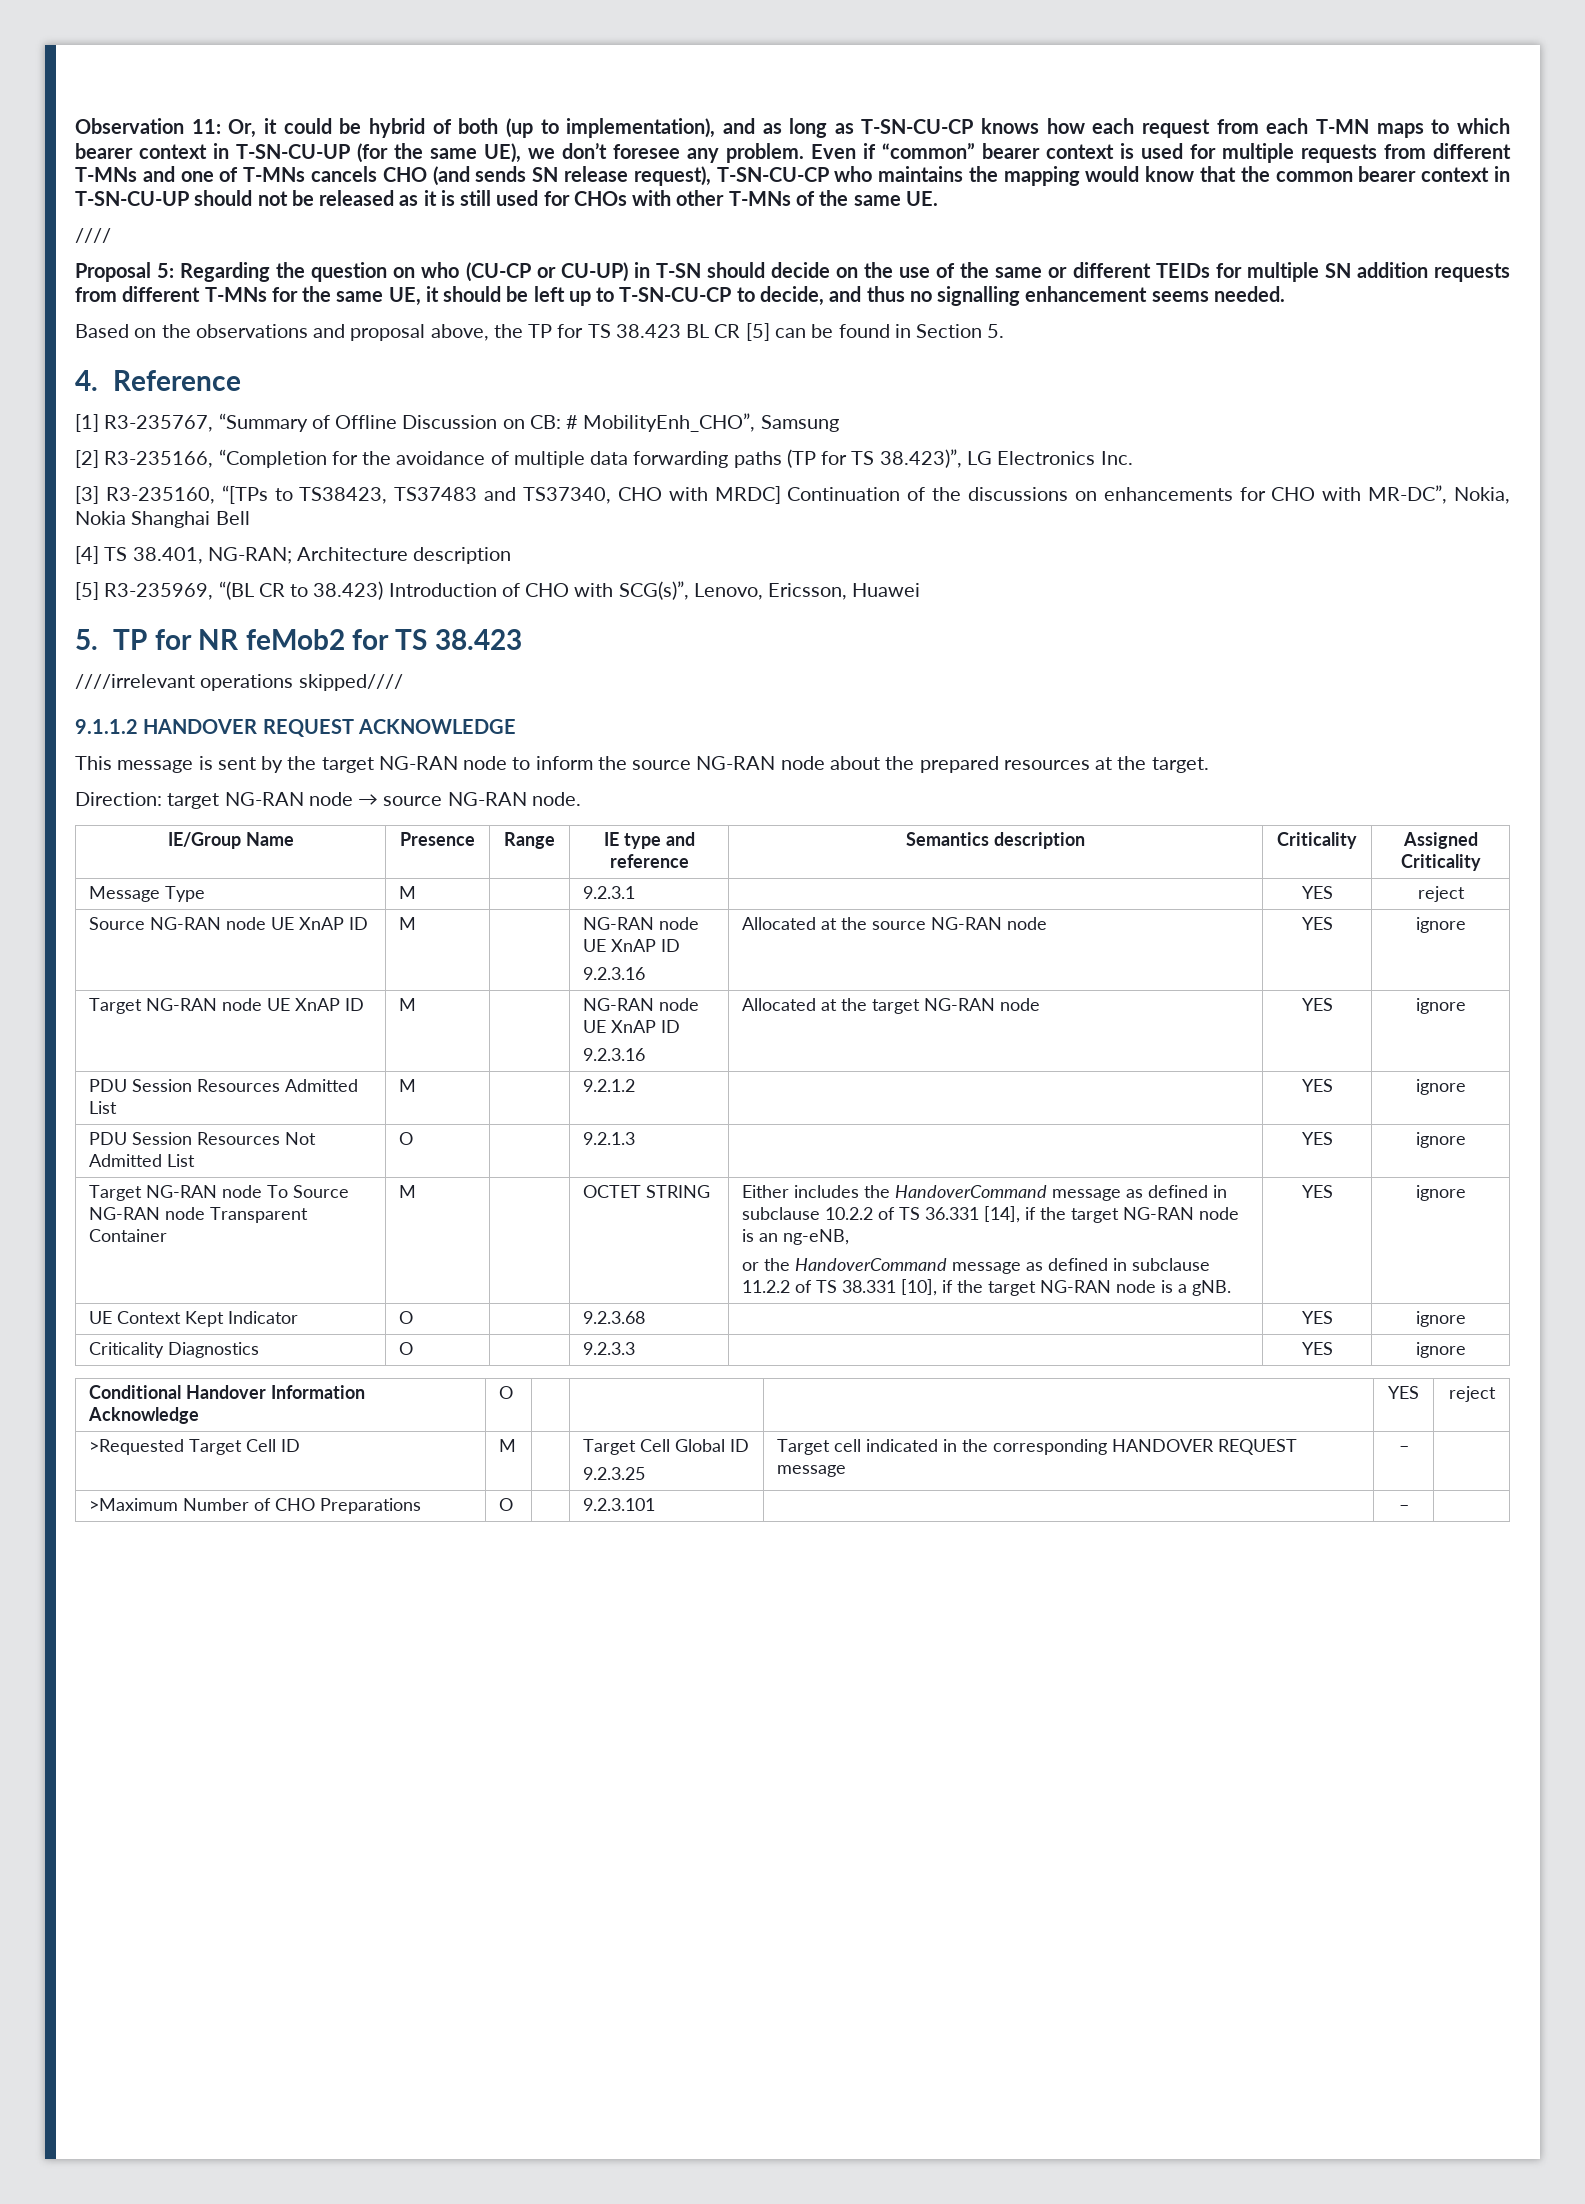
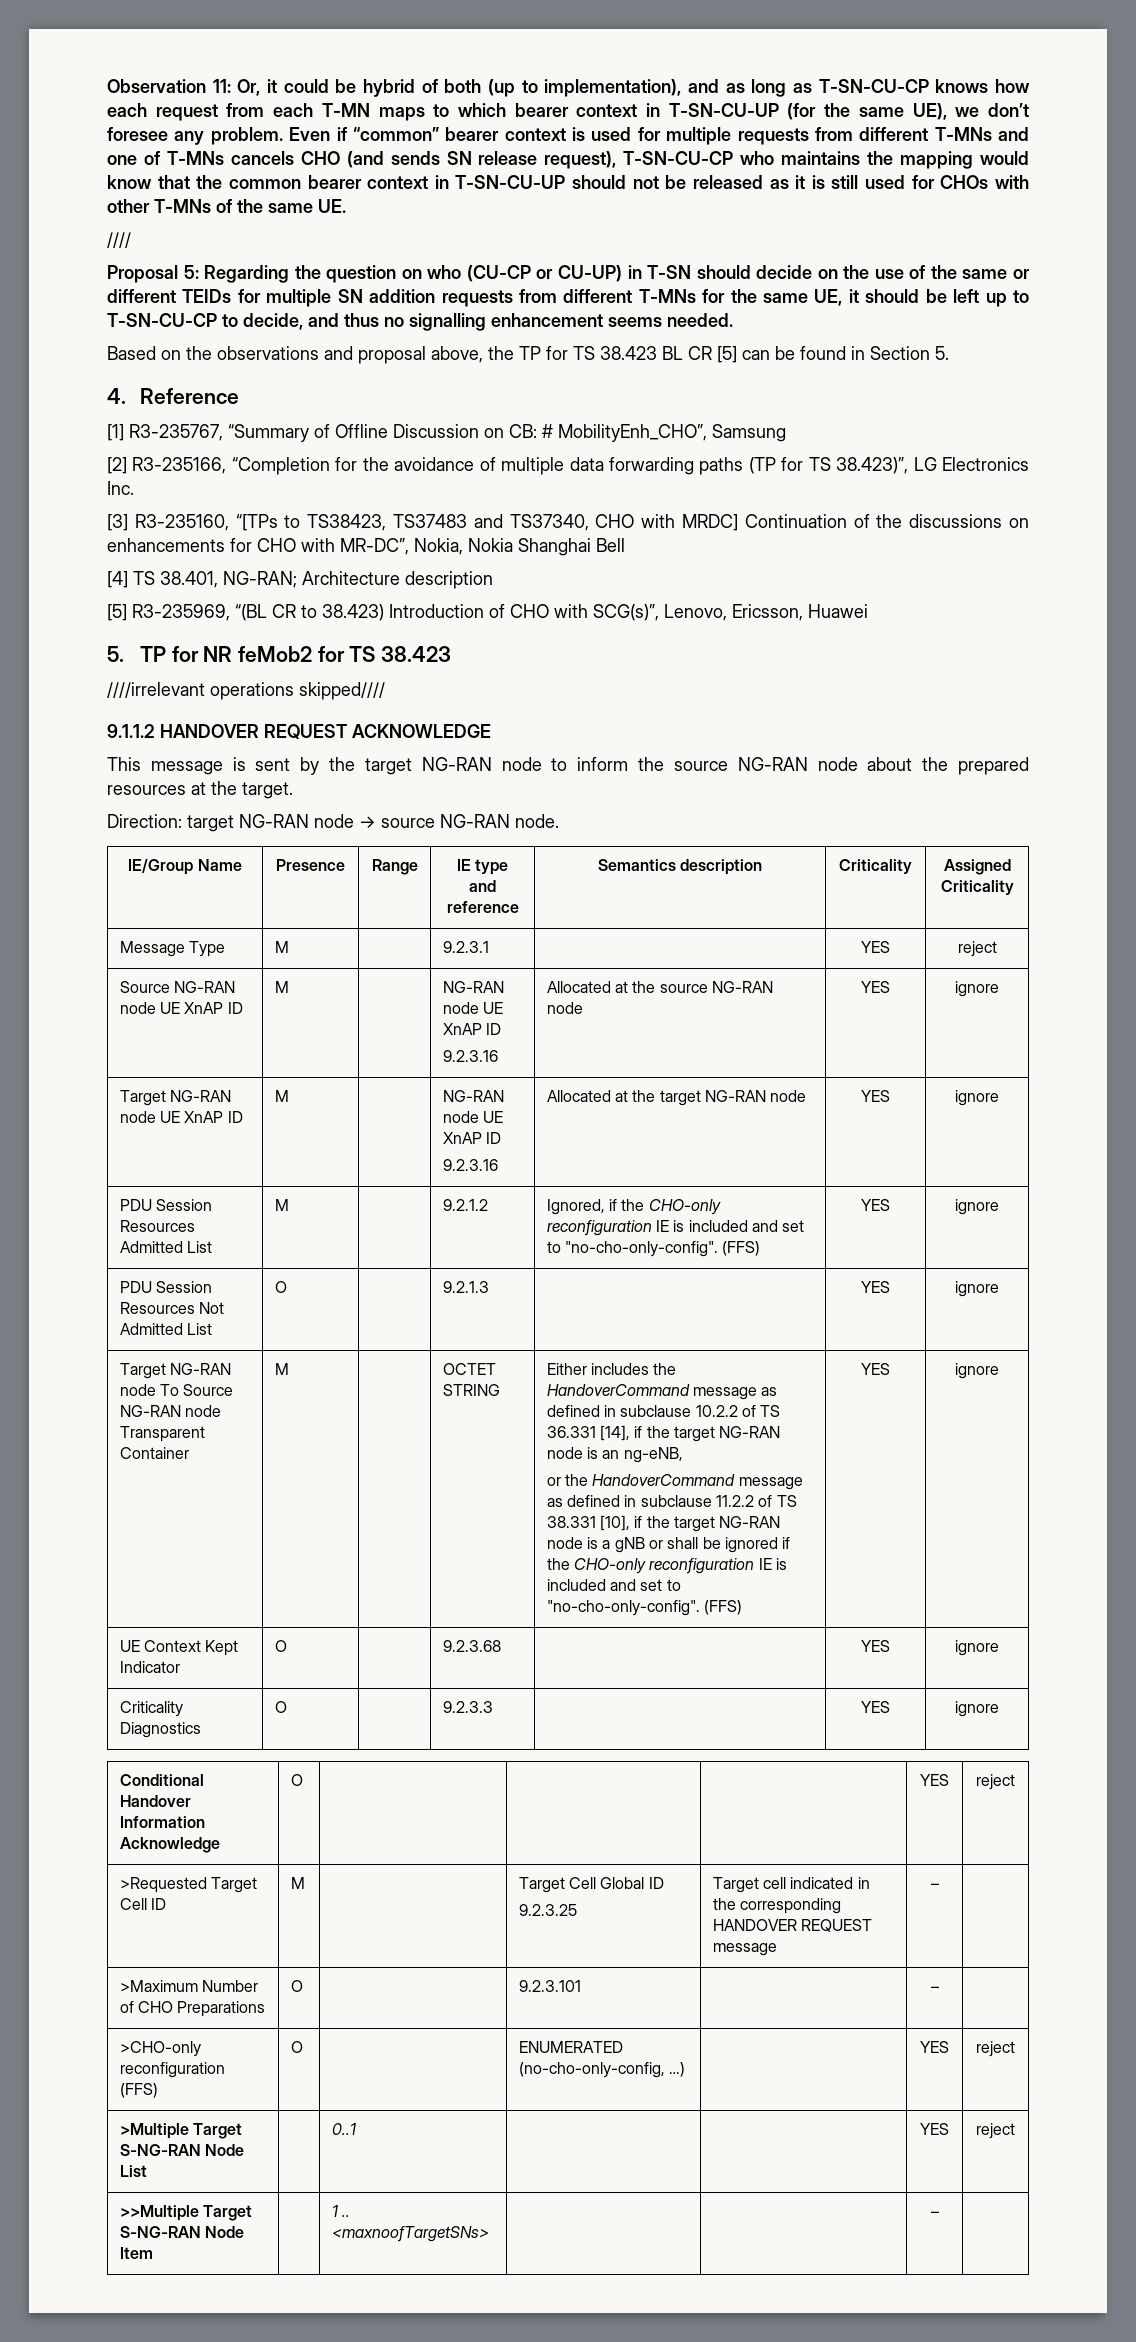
(636, 1085) none -> [546,1199,721,1215] [546,1220,805,1236] [546,1241,761,1257] Ignored, if the CHO-only reconfiguration IE is included and set to "no-cho-only-config". (FFS)
[1192,1280,1232,1296] gNB. -> [614,1537,791,1553] [546,1558,788,1574] [546,1579,681,1591] [546,1600,743,1616] gNB or shall be ignored if the CHO-only reconfiguration IE is included and set to "no-cho-only-config". (FFS)
(1409, 1508) none -> [119,2041,201,2057] [119,2062,225,2078] [119,2083,158,2098] [290,2041,303,2053] [518,2041,623,2053] [518,2062,686,2078] [920,2041,949,2053] [976,2041,1015,2057] [119,2123,243,2139] [119,2144,245,2156] [119,2165,147,2177] [331,2123,356,2135] [920,2123,949,2135] [976,2123,1015,2139] [119,2205,253,2221] [119,2226,245,2238] [119,2247,153,2259] [331,2205,351,2217] [331,2226,489,2242] [930,2211,939,2217] // >CHO-only reconfiguration (FFS) | O | | ENUMERATED (no-cho-only-config, …) | | YES | reject // >Multiple Target S-NG-RAN Node List | | 0..1 | | | YES | reject // >>Multiple Target S-NG-RAN Node Item | | 1 .. <maxnoofTargetSNs> | | | – |

